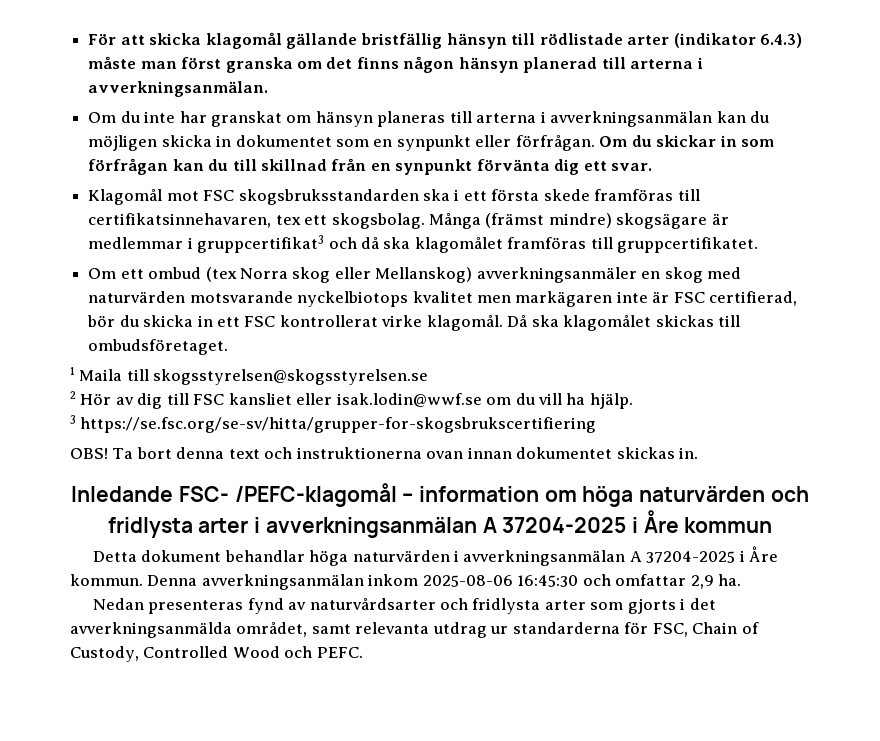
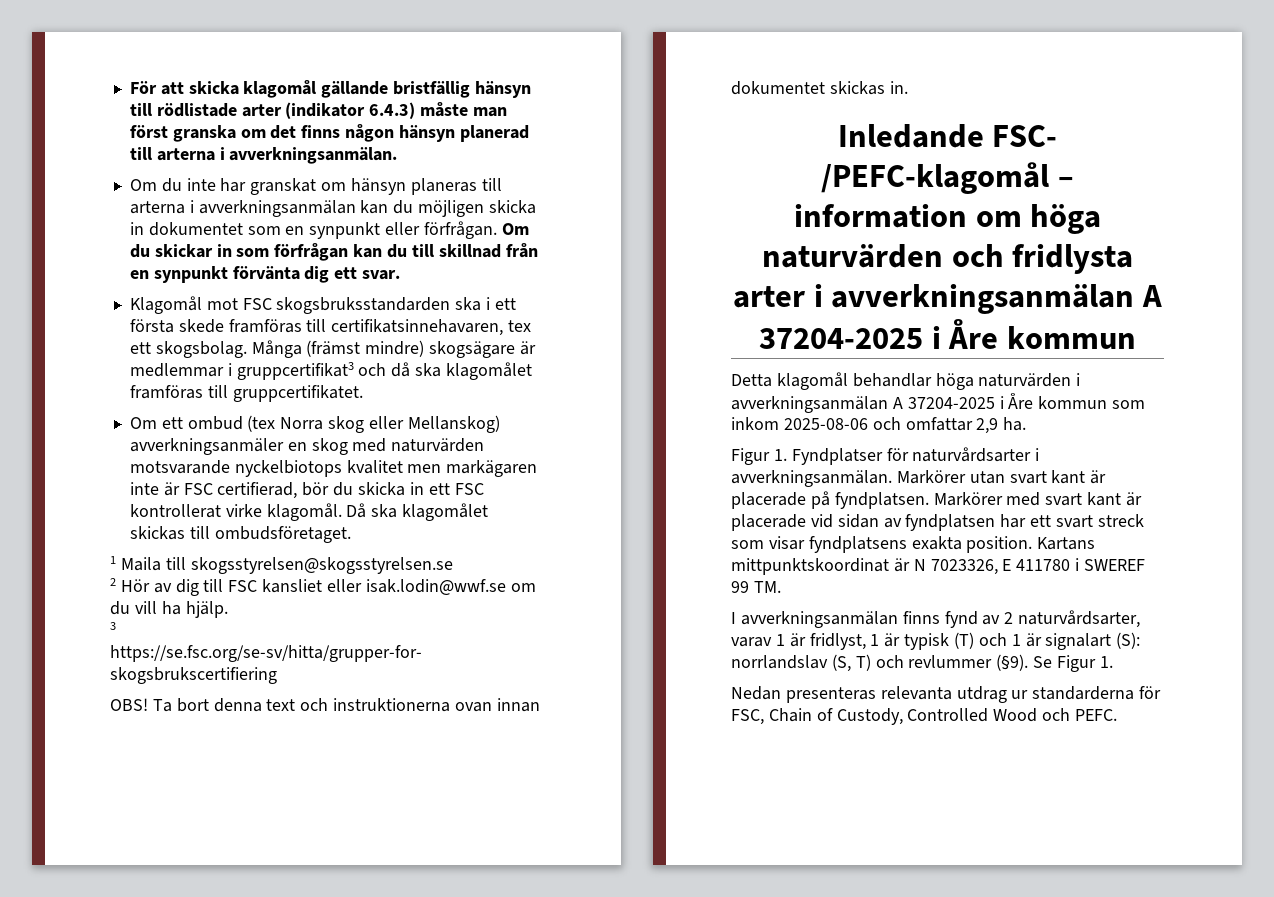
[141,550,222,562] dokument -> [776,372,848,390] klagomål
[70,574,364,590] kommun. Denna avverkningsanmälan -> [1038,396,1146,409] kommun som
[517,575,579,587] 16:45:30 -> (868, 424) none
[92,598,716,614] [70,622,351,638] Nedan presenteras fynd av naturvårdsarter och fridlysta arter som gjorts i det avverkningsanmälda området, samt -> [731,447,1040,465] [731,470,1107,487] [731,491,1143,509] [731,514,1144,531] [731,536,1096,553] [731,558,1146,575] [731,581,781,593] [731,610,1141,628] [731,632,1141,650] [731,654,1113,672] [731,686,876,703] Figur 1. Fyndplatser för naturvårdsarter i avverkningsanmälan. Markörer utan svart kant är placerade på fyndplatsen. Markörer med svart kant är placerade vid sidan av fyndplatsen har ett svart streck som visar fyndplatsens exakta position. Kartans mittpunktskoordinat är N 7023326, E 411780 i SWEREF 99 TM. // I avverkningsanmälan finns fynd av 2 naturvårdsarter, varav 1 är fridlyst, 1 är typisk (T) och 1 är signalart (S): norrlandslav (S, T) och revlummer (§9). Se Figur 1. // Nedan presenteras

